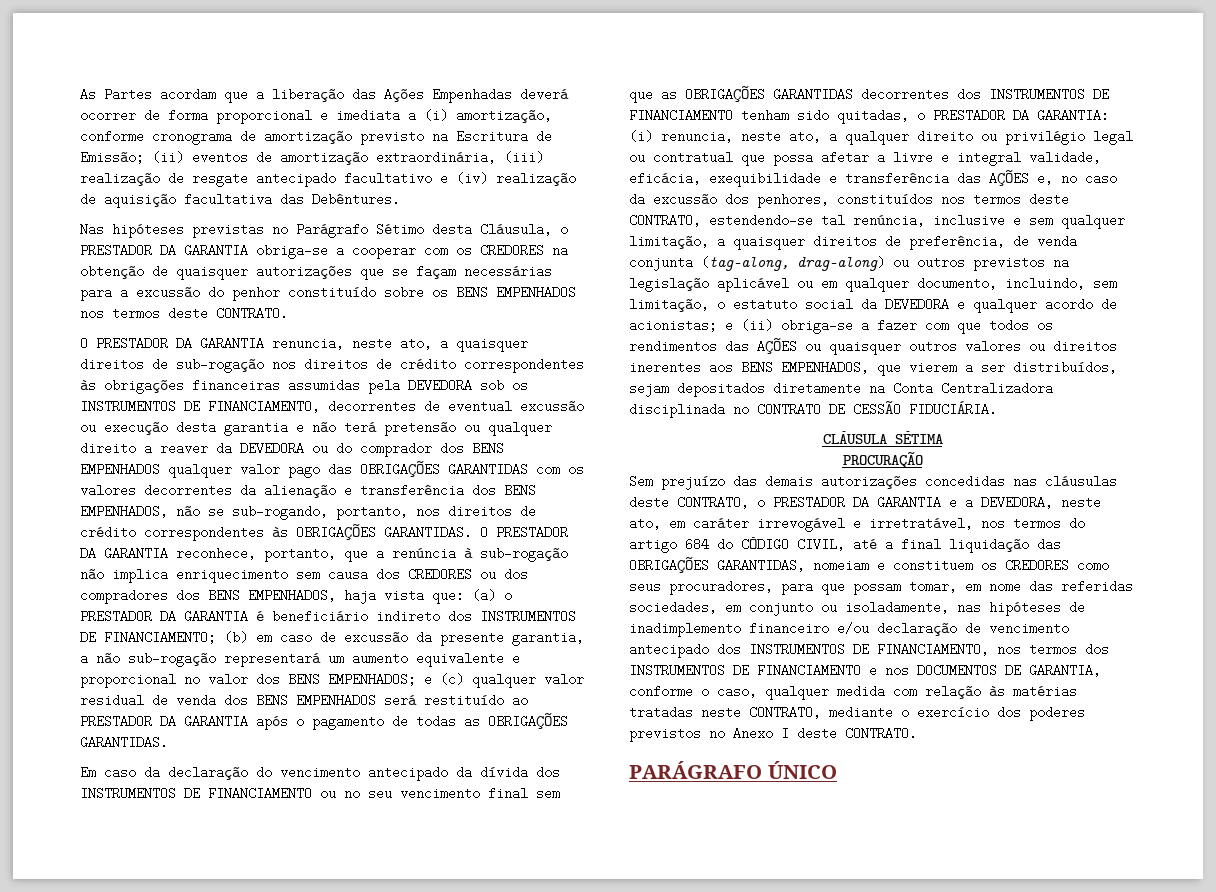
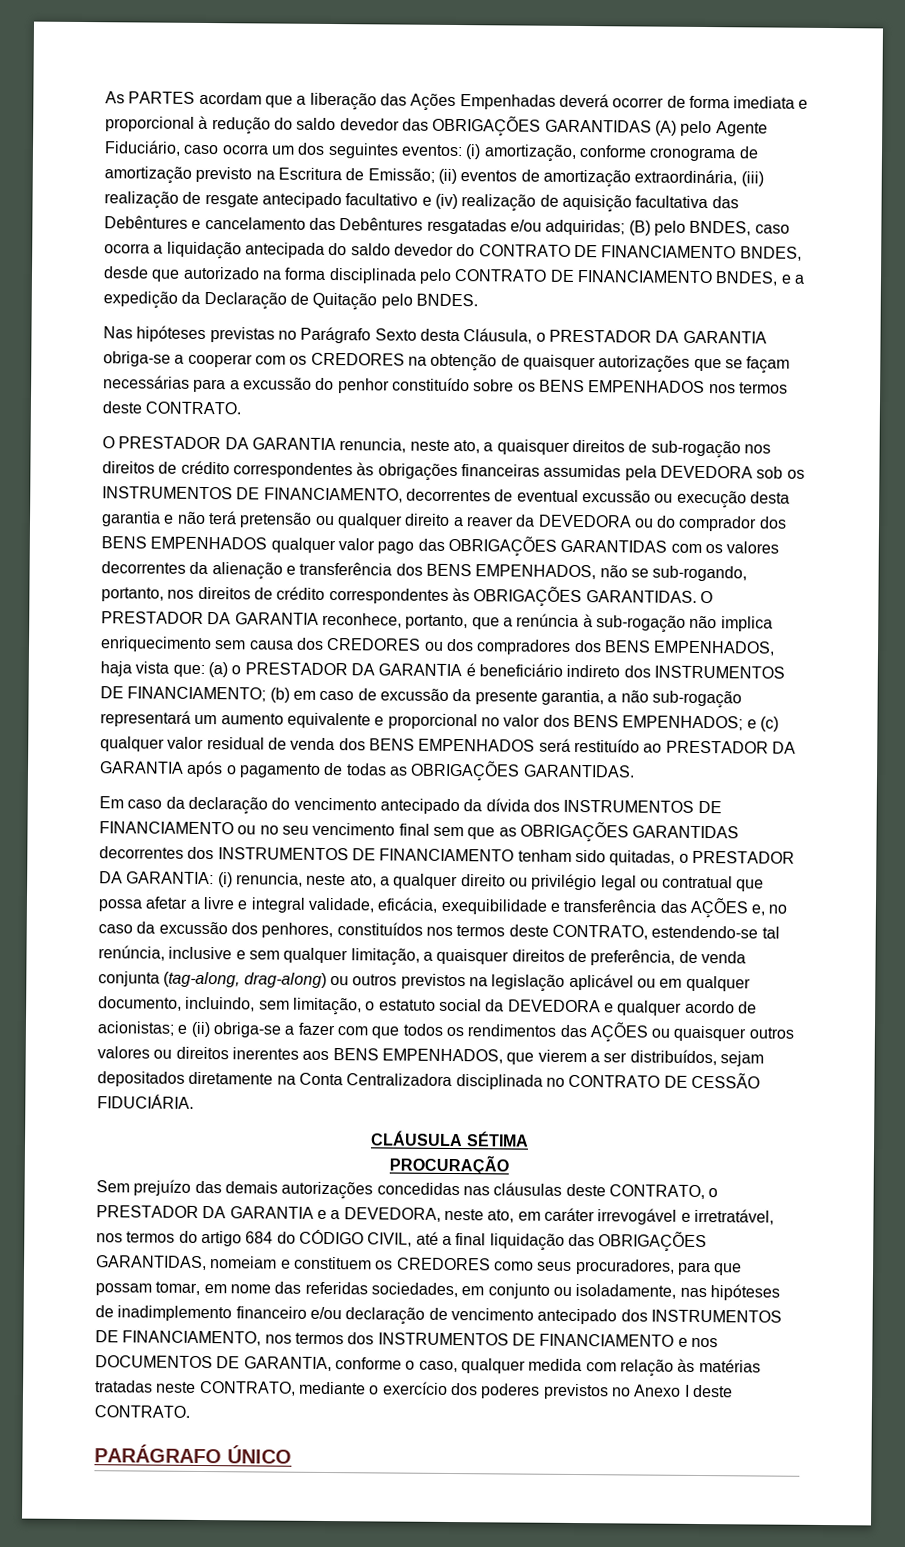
[104,88,152,101] Partes -> [128,91,196,104] PARTES
[216,109,416,124] proporcional e imediata a -> [733,96,809,109] [105,115,768,137] [104,140,463,159] imediata e proporcional à redução do saldo devedor das OBRIGAÇÕES GARANTIDAS (A) pelo Agente Fiduciário, caso ocorra um dos seguintes eventos:
[312,193,400,206] Debêntures. -> [104,215,790,236] [104,241,802,261] [103,266,805,286] [103,291,478,311] Debêntures e cancelamento das Debêntures resgatadas e/ou adquiridas; (B) pelo BNDES, caso ocorra a liquidação antecipada do saldo devedor do CONTRATO DE FINANCIAMENTO BNDES, desde que autorizado na forma disciplinada pelo CONTRATO DE FINANCIAMENTO BNDES, e a expedição da Declaração de Quitação pelo BNDES.
[376,223,424,236] Sétimo -> [374,328,417,341] Sexto

